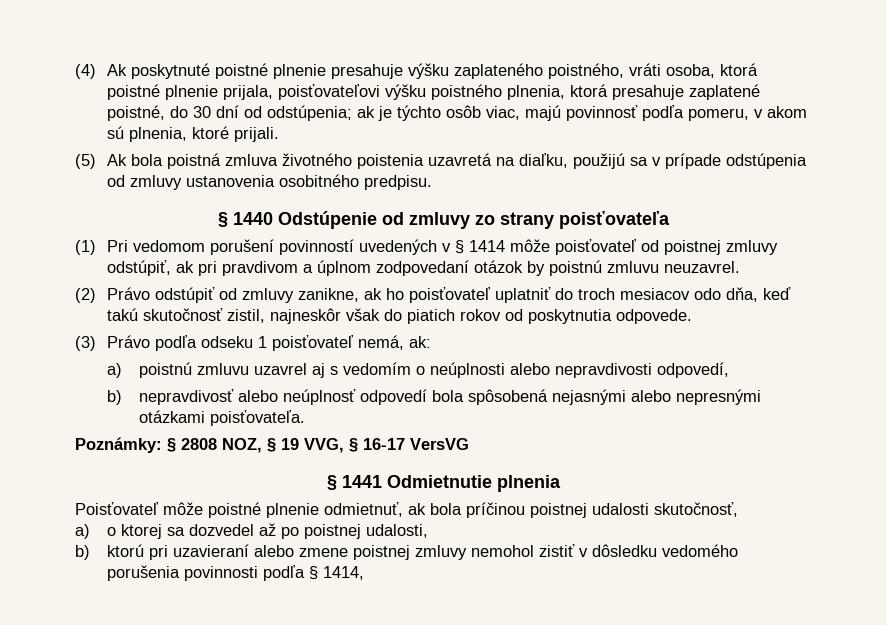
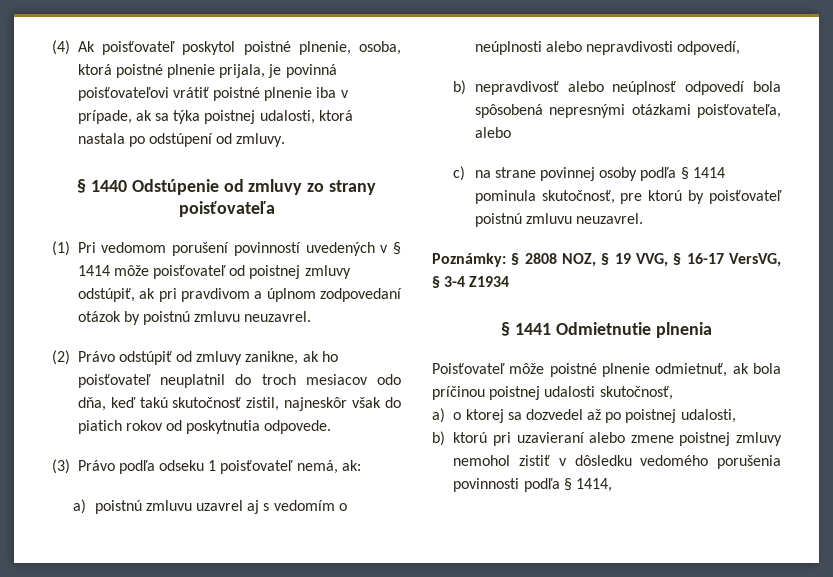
[131,63,662,79] poskytnuté poistné plnenie presahuje výšku zaplateného poistného, vráti -> [102,41,351,55] poisťovateľ poskytol poistné plnenie,
[278,84,761,100] [107,105,808,121] [107,126,280,142] [75,153,808,169] [107,174,433,190] poisťovateľovi výšku poistného plnenia, ktorá presahuje zaplatené poistné, do 30 dní od odstúpenia; ak je týchto osôb viac, majú povinnosť podľa pomeru, v akom sú plnenia, ktoré prijali. // (5) Ak bola poistná zmluva životného poistenia uzavretá na diaľku, použijú sa v prípade odstúpenia od zmluvy ustanovenia osobitného predpisu. -> [268,64,337,78] [77,87,349,101] [77,110,353,124] [77,133,286,147] je povinná poisťovateľovi vrátiť poistné plnenie iba v prípade, ak sa týka poistnej udalosti, ktorá nastala po odstúpení od zmluvy.
[495,287,552,303] uplatniť -> [160,374,225,388] neuplatnil
[552,389,762,405] [139,410,306,426] nejasnými alebo nepresnými otázkami poisťovateľa. -> [549,104,781,118] [474,127,511,138] [453,166,725,181] [474,190,782,204] [474,213,644,227] nepresnými otázkami poisťovateľa, alebo // c) na strane povinnej osoby podľa § 1414 pominula skutočnosť, pre ktorú by poisťovateľ poistnú zmluvu neuzavrel.
[410,438,469,450] VersVG -> [729,253,781,267] [432,276,510,288] VersVG, § 3-4 Z1934

